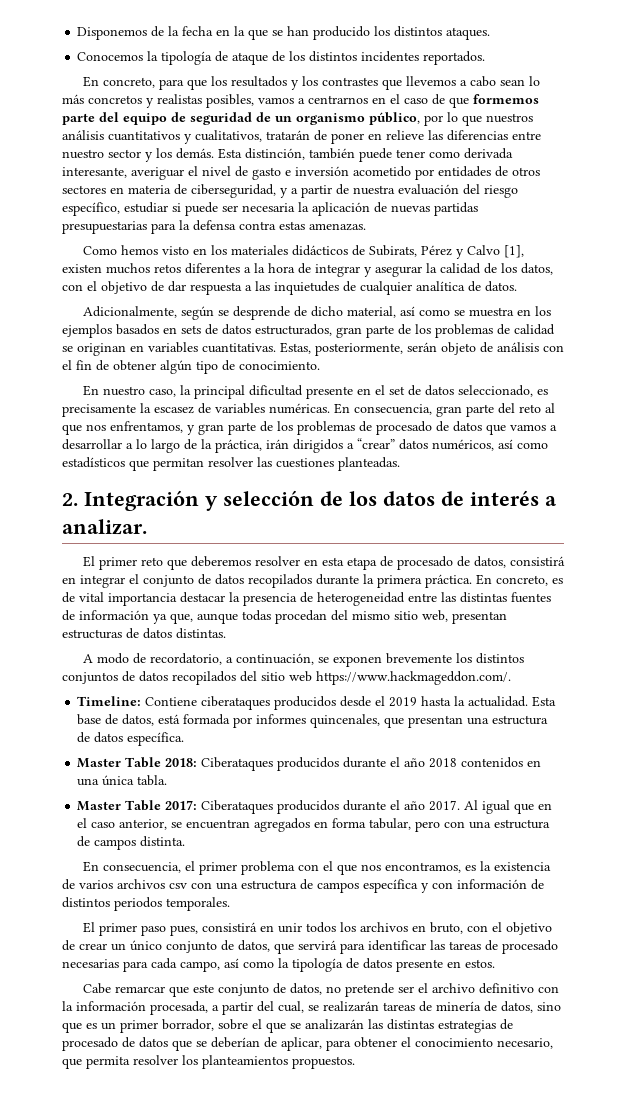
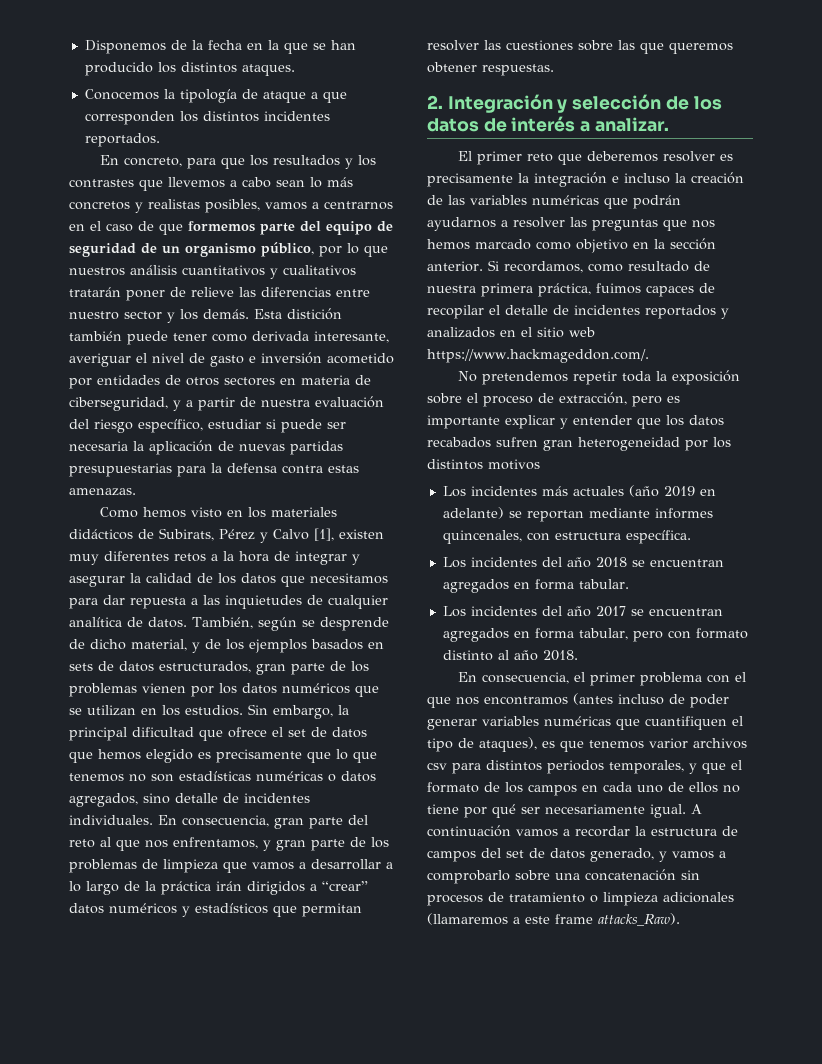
[272,51,286,62] de -> [310,92,347,103] [84,111,175,125] a que corresponden
[195,130,382,144] cualitativos, tratarán de poner en -> [283,265,356,276] [69,287,186,301] cualitativos tratarán poner de
[245,148,305,160] distinción, -> [287,308,342,320] distición
[106,263,240,274] muchos retos diferentes -> [69,551,206,565] muy diferentes retos
[521,263,553,275] [62,281,242,295] datos, con el objetivo de dar respuesta -> [241,573,388,587] [69,595,186,609] datos que necesitamos para dar repuesta
[82,306,177,318] // Adicionalmente, -> [192,617,253,629] También,
[399,306,531,317] así como se muestra en -> [192,639,221,653] y de
[497,324,555,335] [62,342,564,356] [62,360,320,374] [82,385,176,397] de calidad se originan en variables cuantitativas. Estas, posteriormente, serán objeto de análisis con el fin de obtener algún tipo de conocimiento. // En nuestro caso, -> [142,683,379,697] [69,704,333,719] vienen por los datos numéricos que se utilizan en los estudios. Sin embargo,
[305,386,371,399] presente en -> [199,727,267,741] que ofrece
[457,385,548,397] [62,403,330,417] seleccionado, es precisamente la escasez de variables numéricas. -> [69,749,377,763] [69,771,376,782] [69,793,310,807] [69,815,153,825] que hemos elegido es precisamente que lo que tenemos no son estadísticas numéricas o datos agregados, sino detalle de incidentes individuales.
[376,421,482,435] procesado de datos -> [163,859,218,873] limpieza
[215,439,262,453] práctica, -> [161,881,211,895] práctica
[432,439,548,451] numéricos, así como -> [109,903,190,917] numéricos y
[338,457,400,471] planteadas. -> [578,40,733,54] [427,62,554,76] sobre las que queremos obtener respuestas.
[303,556,565,570] [62,574,563,588] [62,592,551,606] [62,610,507,624] [62,628,226,639] [82,653,524,667] [62,671,511,685] [77,696,557,710] [77,714,549,728] [77,732,185,746] [77,757,542,771] [77,775,168,786] [77,800,553,814] [77,818,168,830] en esta etapa de procesado de datos, consistirá en integrar el conjunto de datos recopilados durante la primera práctica. En concreto, es de vital importancia destacar la presencia de heterogeneidad entre las distintas fuentes de información ya que, aunque todas procedan del mismo sitio web, presentan estructuras de datos distintas. // A modo de recordatorio, a continuación, se exponen brevemente los distintos conjuntos de datos recopilados del sitio web https://www.hackmageddon.com/. // Timeline: Contiene ciberataques producidos desde el 2019 hasta la actualidad. Esta base de datos, está formada por informes quincenales, que presentan una estructura de datos específica. // Master Table 2018: Ciberataques producidos durante el año 2018 contenidos en una única tabla. // Master Table 2017: Ciberataques producidos durante el año 2017. Al igual que en el caso anterior, -> [719,154,733,161] [427,172,744,187] [427,195,681,209] [427,217,715,231] [427,238,716,253] [427,260,710,273] [427,283,715,297] [427,305,729,319] [427,327,595,338] [427,349,649,363] [457,370,740,385] [427,392,680,407] [427,415,724,429] [427,437,731,451] [427,459,540,470] [442,485,716,497] [442,507,713,522] [442,530,691,544] [442,557,724,568] [442,579,629,593] [442,606,626,617] es precisamente la integración e incluso la creación de las variables numéricas que podrán ayudarnos a resolver las preguntas que nos hemos marcado como objetivo en la sección anterior. Si recordamos, como resultado de nuestra primera práctica, fuimos capaces de recopilar el detalle de incidentes reportados y analizados en el sitio web https://www.hackmageddon.com/. // No pretendemos repetir toda la exposición sobre el proceso de extracción, pero es importante explicar y entender que los datos recabados sufren gran heterogeneidad por los distintos motivos // Los incidentes más actuales (año 2019 en adelante) se reportan mediante informes quincenales, con estructura específica. // Los incidentes del año 2018 se encuentran agregados en forma tabular. // Los incidentes del año 2017
[469,819,551,829] [77,836,186,850] una estructura de campos distinta. -> [695,628,748,639] [442,650,578,661] formato distinto al año 2018.
[384,861,551,873] [62,879,544,893] [62,897,230,911] [82,922,552,936] [62,940,558,954] [62,958,495,972] [82,983,559,997] [62,1001,561,1015] [62,1019,513,1033] [62,1037,553,1051] [62,1055,355,1069] encontramos, es la existencia de varios archivos csv con una estructura de campos específica y con información de distintos periodos temporales. // El primer paso pues, consistirá en unir todos los archivos en bruto, con el objetivo de crear un único conjunto de datos, que servirá para identificar las tareas de procesado necesarias para cada campo, así como la tipología de datos presente en estos. // Cabe remarcar que este conjunto de datos, no pretende ser el archivo definitivo con la información procesada, a partir del cual, se realizarán tareas de minería de datos, sino que es un primer borrador, sobre el que se analizarán las distintas estrategias de procesado de datos que se deberían de aplicar, para obtener el conocimiento necesario, que permita resolver los planteamientos propuestos. -> [484,693,729,708] [427,716,743,730] [427,737,747,752] [427,760,742,774] [427,782,740,796] [427,804,702,818] [427,825,738,837] [427,848,726,862] [427,869,700,884] [427,892,734,906] [427,913,680,926] encontramos (antes incluso de poder generar variables numéricas que cuantifiquen el tipo de ataques), es que tenemos varior archivos csv para distintos periodos temporales, y que el formato de los campos en cada uno de ellos no tiene por qué ser necesariamente igual. A continuación vamos a recordar la estructura de campos del set de datos generado, y vamos a comprobarlo sobre una concatenación sin procesos de tratamiento o limpieza adicionales (llamaremos a este frame attacks_Raw).

